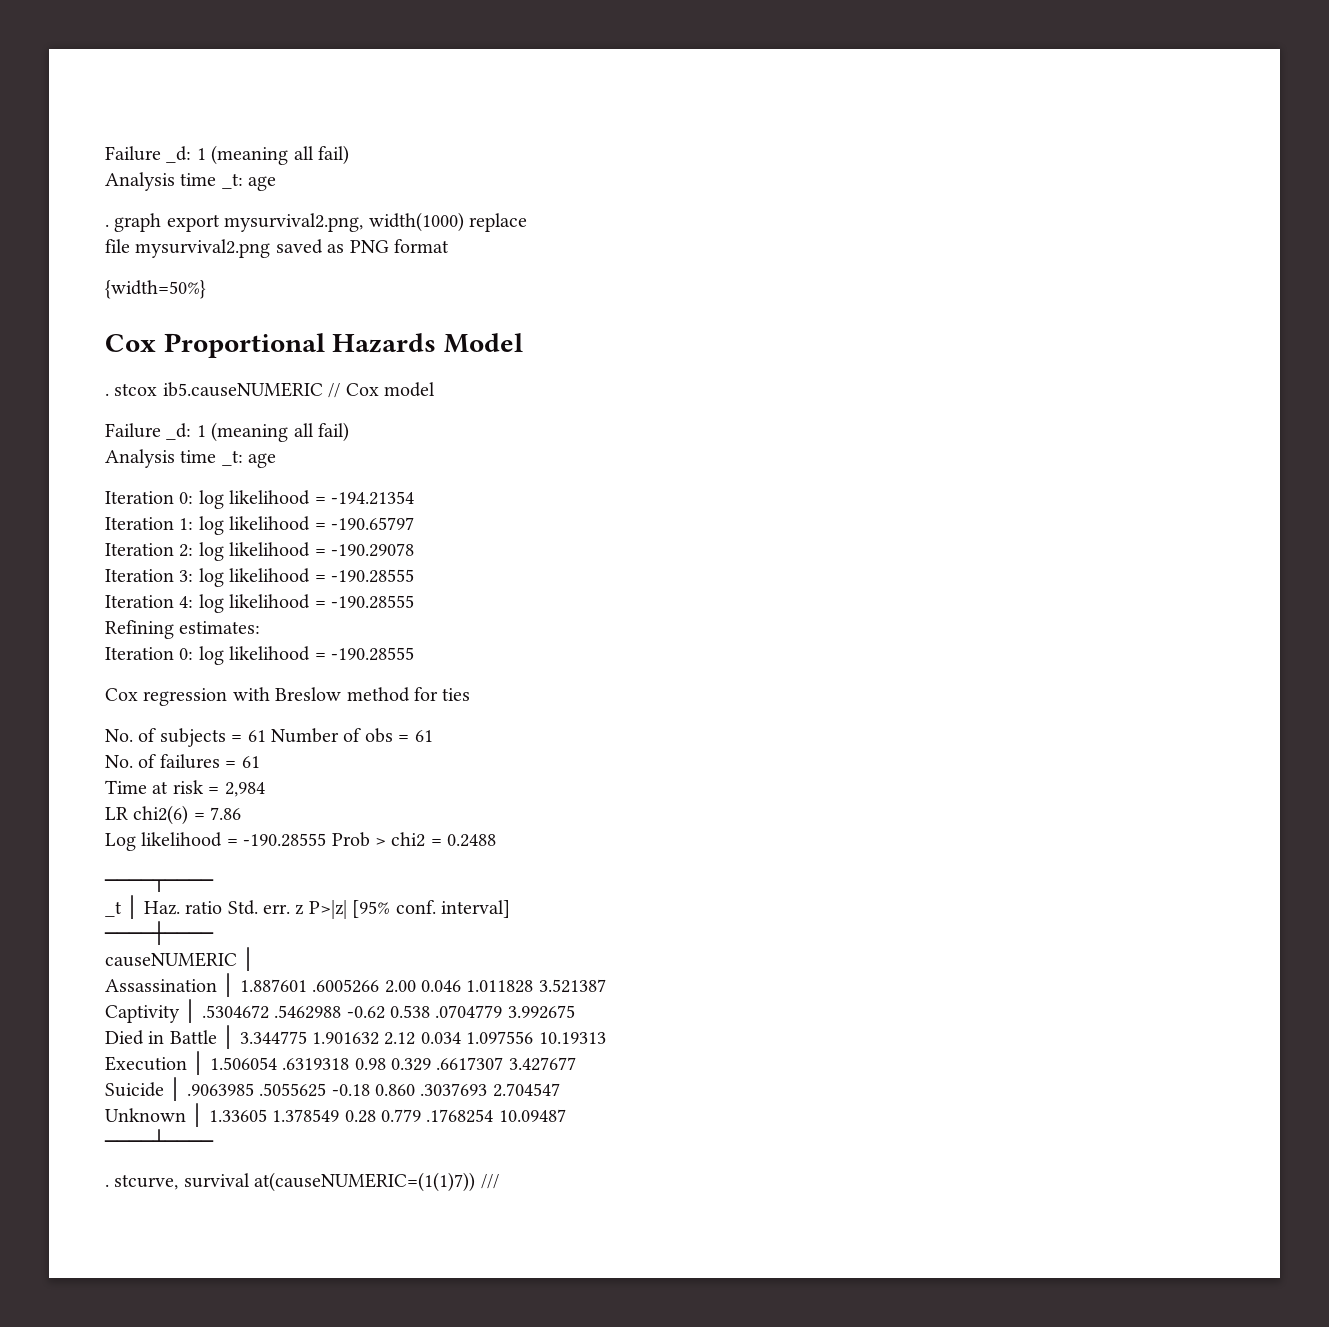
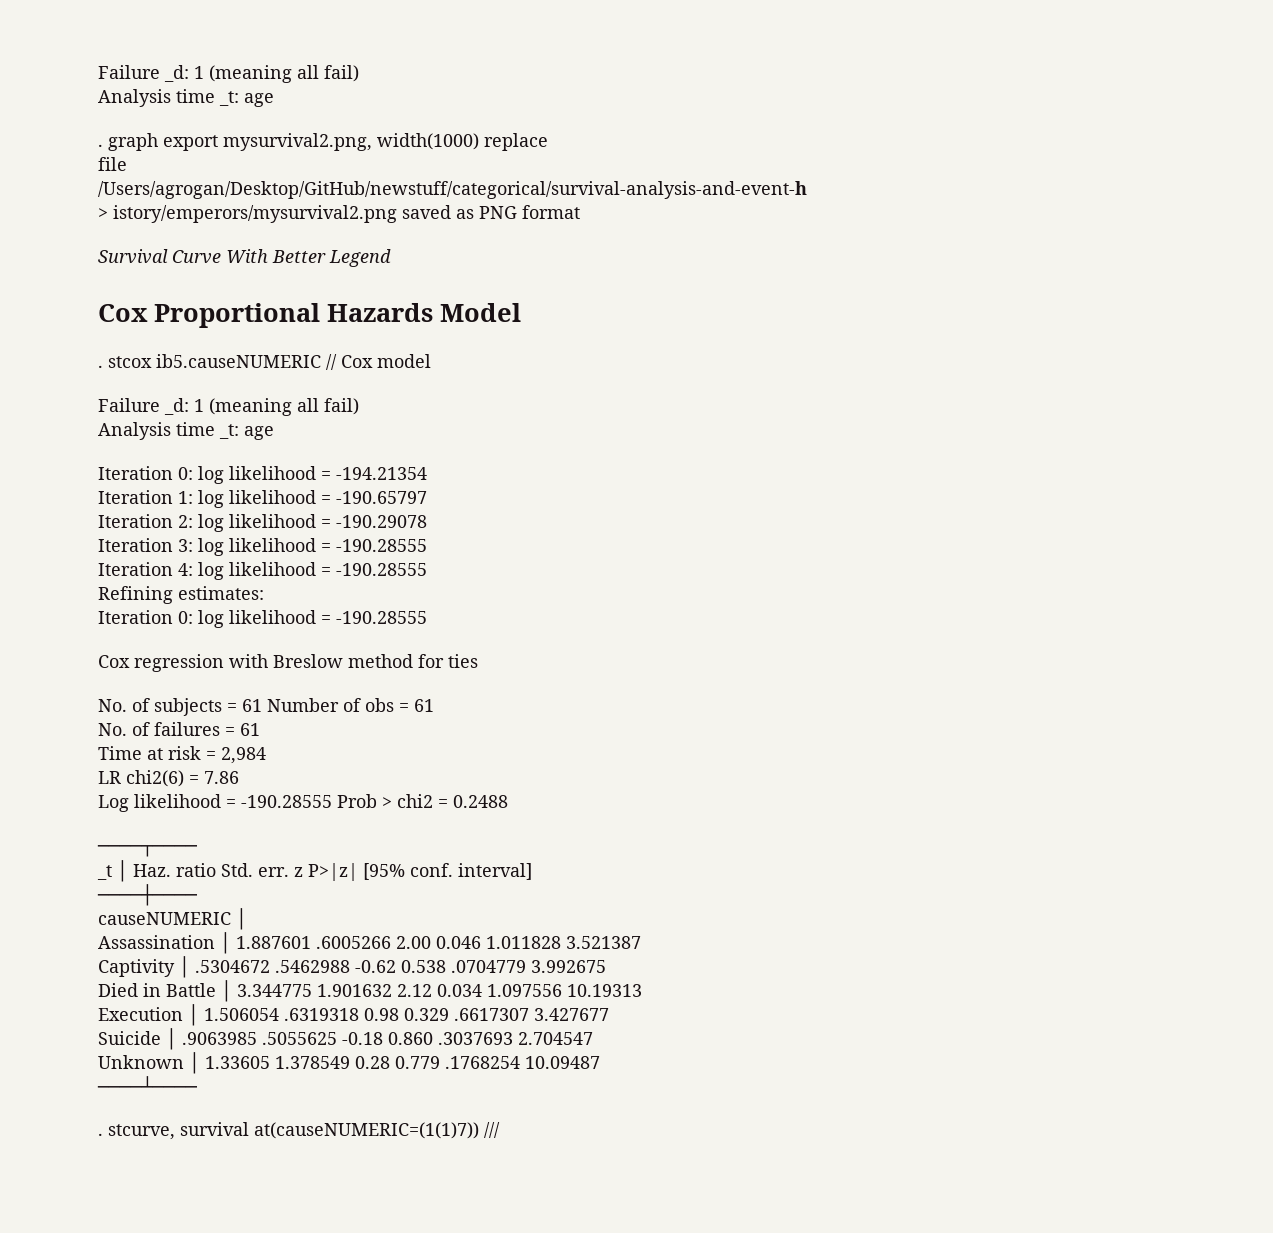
[135,239,271,258] mysurvival2.png -> [98,181,807,199] [98,205,397,223] // /Users/agrogan/Desktop/GitHub/newstuff/categorical/survival-analysis-and-event-h // > istory/emperors/mysurvival2.png
[105,280,206,299] {width=50%} -> [98,249,391,267] Survival Curve With Better Legend

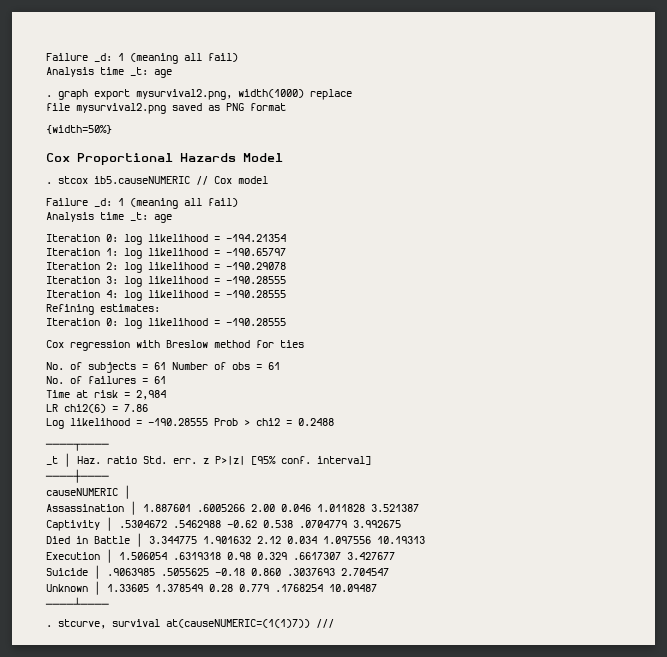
[98,181,807,199] [98,205,397,223] // /Users/agrogan/Desktop/GitHub/newstuff/categorical/survival-analysis-and-event-h // > istory/emperors/mysurvival2.png -> [76,103,166,114] mysurvival2.png
[98,249,391,267] Survival Curve With Better Legend -> [46,125,112,134] {width=50%}

